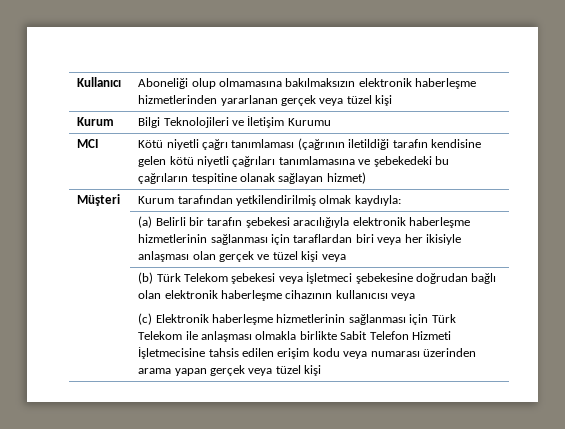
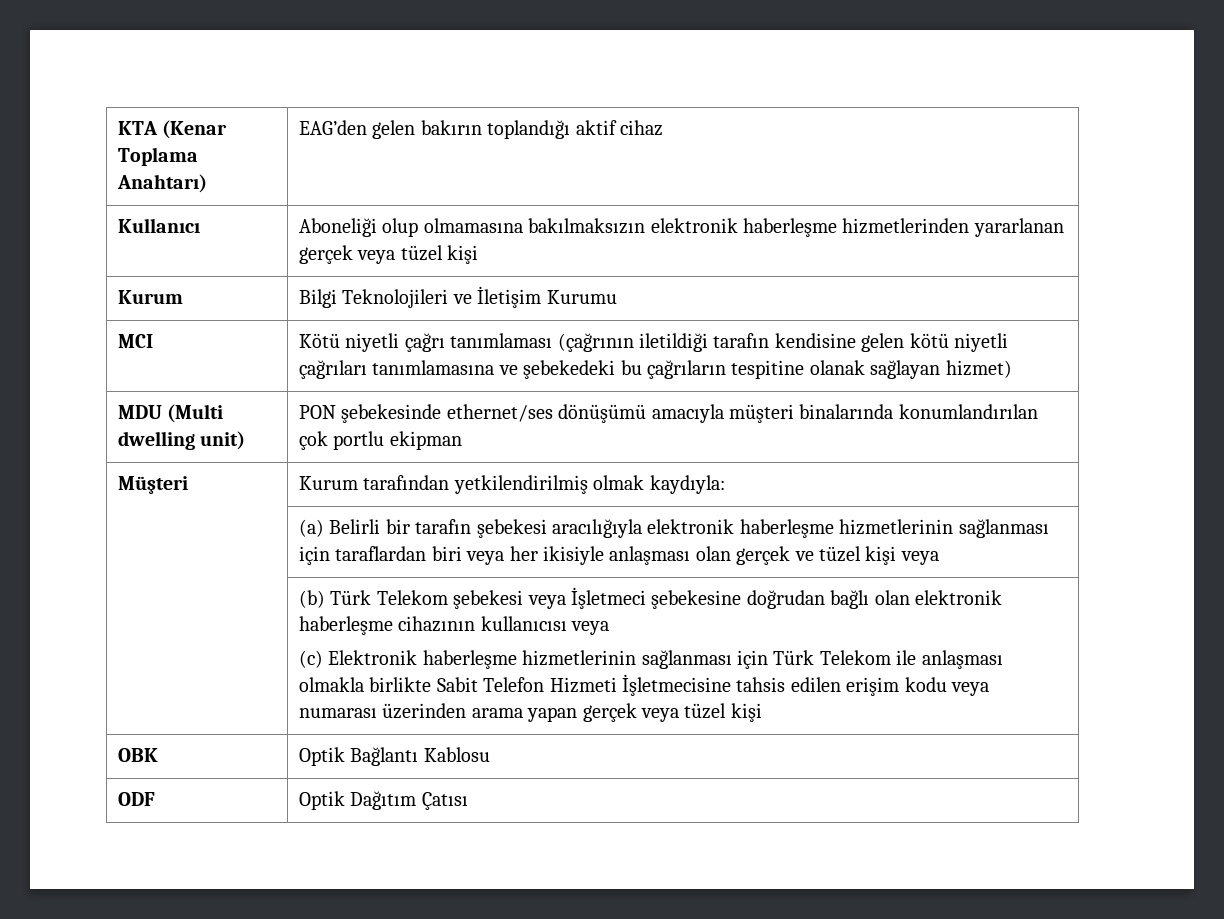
(77, 82) none -> [117,120,228,139] [117,147,198,166] [116,174,207,193] [298,120,663,139] KTA (Kenar Toplama Anahtarı) | EAG’den gelen bakırın toplandığı aktif cihaz //
(366, 178) none -> [117,404,224,423] [117,431,246,450] [298,404,1038,423] [298,431,462,450] // MDU (Multi dwelling unit) | PON şebekesinde ethernet/ses dönüşümü amacıyla müşteri binalarında konumlandırılan çok portlu ekipman
(322, 370) none -> [117,748,158,762] [298,747,490,766] [117,792,155,806] [298,791,468,810] // OBK | Optik Bağlantı Kablosu // ODF | Optik Dağıtım Çatısı

